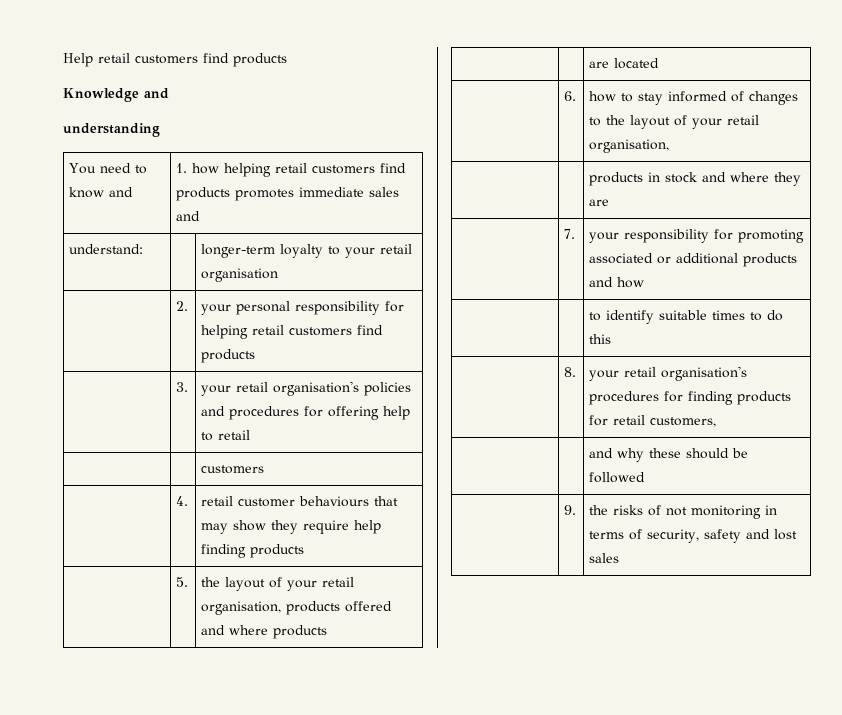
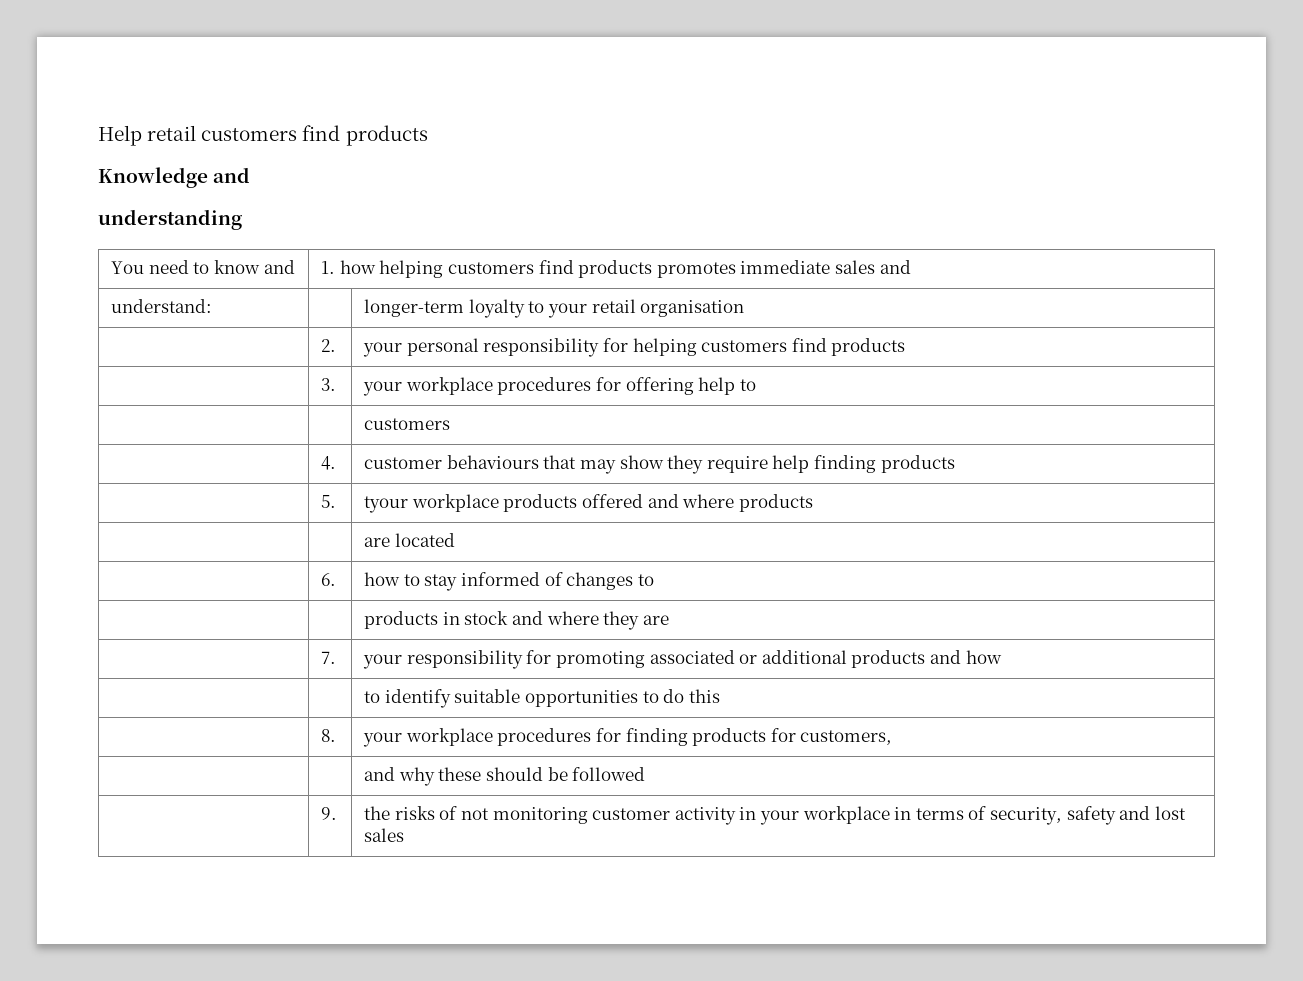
[275,163,308,173] retail -> (444, 269) none
[252,325,285,335] retail -> (697, 347) none
[236,381,412,396] [201,406,226,416] retail organisation's policies and -> [405,377,493,395] workplace
[218,430,251,440] retail -> (756, 385) none
[201,496,234,506] retail -> (337, 463) none
[201,577,355,591] [201,601,282,615] the layout of your retail organisation, -> [364,494,499,513] tyour workplace
[606,115,760,129] [589,139,670,153] the layout of your retail organisation, -> (654, 580) none
[712,310,746,320] times -> [525,690,639,707] opportunities
[624,366,748,381] retail organisation's -> [405,728,493,746] workplace
[613,415,646,425] retail -> (796, 735) none
(762, 512) none -> [592,806,890,825] customer activity in your workplace

